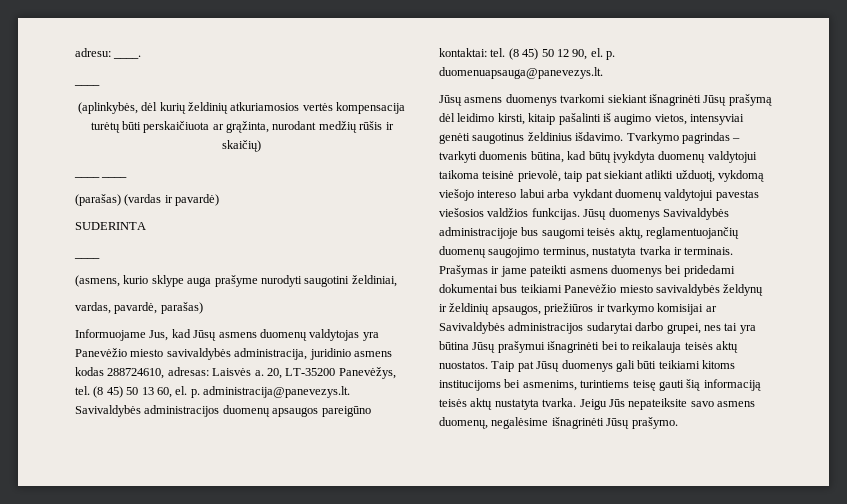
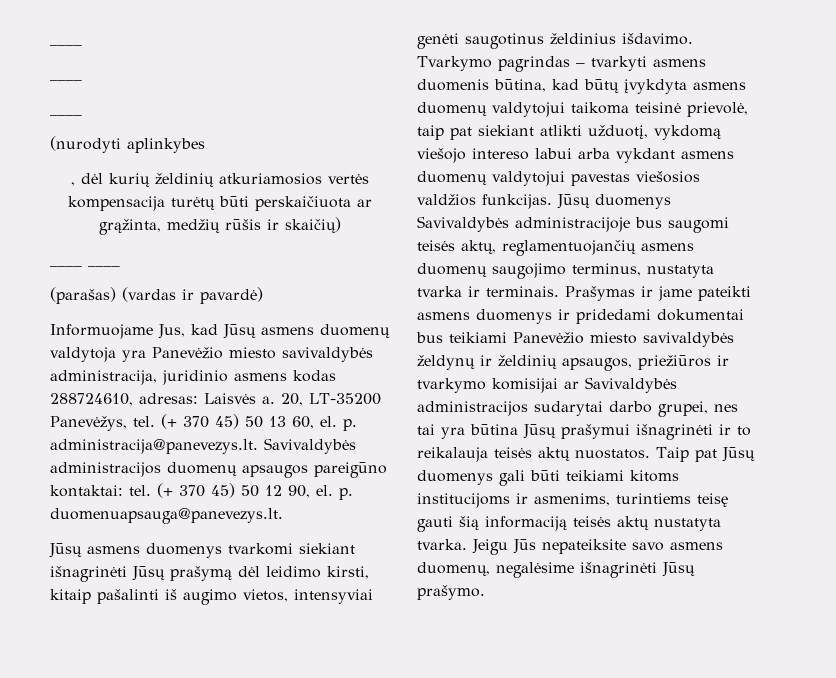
[75,48,142,59] [74,84,100,86] [77,102,138,114] adresu: ____. // ____ // (aplinkybės, -> [50,44,82,46] [50,79,82,81] [50,114,82,116] [50,136,205,153] [71,182,75,186] ____ // ____ // ____ // (nurodyti aplinkybes // ,
[272,121,317,130] nurodant -> (161, 227) none
[75,222,146,230] [74,257,100,259] [75,275,397,287] [75,302,203,314] // SUDERINTA // ____ // (asmens, kurio sklype auga prašyme nurodyti saugotini želdiniai, // vardas, pavardė, parašas) -> (263, 295) none
[309,329,360,341] valdytojas -> [50,347,116,362] valdytoja
[93,386,104,398] (8 -> [161,414,209,429] (+ 370
[508,48,519,60] (8 -> [157,483,205,498] (+ 370
(477, 157) none -> [652,59,706,67] asmens
(655, 157) none -> [693,82,746,90] asmens
(613, 195) none -> [681,151,734,159] asmens
(739, 233) none -> [641,243,694,251] asmens
[665,265,682,274] bei -> [558,309,570,320] ir
[601,341,618,350] bei -> [719,424,731,435] ir
[504,379,521,388] bei -> [516,493,528,504] ir

